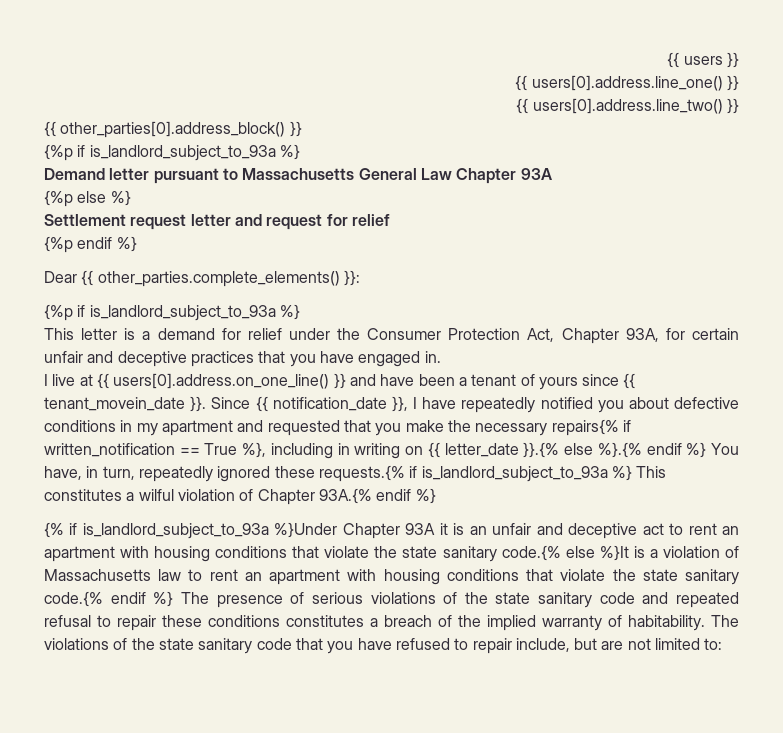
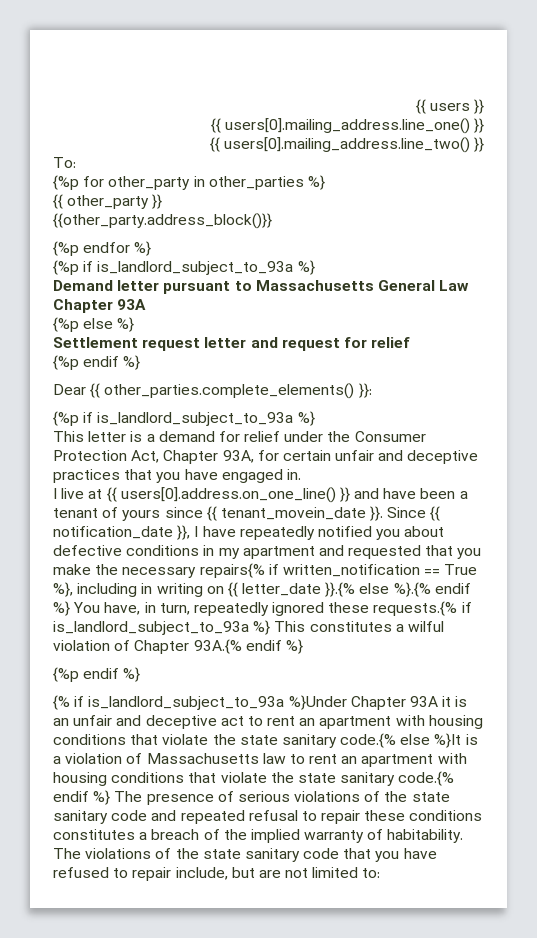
[531,75,740,91] [516,98,740,114] [44,121,302,138] users[0].address.line_one() }} // {{ users[0].address.line_two() }} // {{ other_parties[0].address_block() }} -> [224,118,484,134] [209,137,484,153] [53,157,76,168] [53,175,325,190] [53,194,163,209] [53,213,272,229] [53,241,152,256] users[0].mailing_address.line_one() }} // {{ users[0].mailing_address.line_two() }} // To: // {%p for other_party in other_parties %} // {{ other_party }} // {{other_party.address_block()}} // {%p endfor %}
(436, 496) none -> [53,667,141,682] // {%p endif %}

